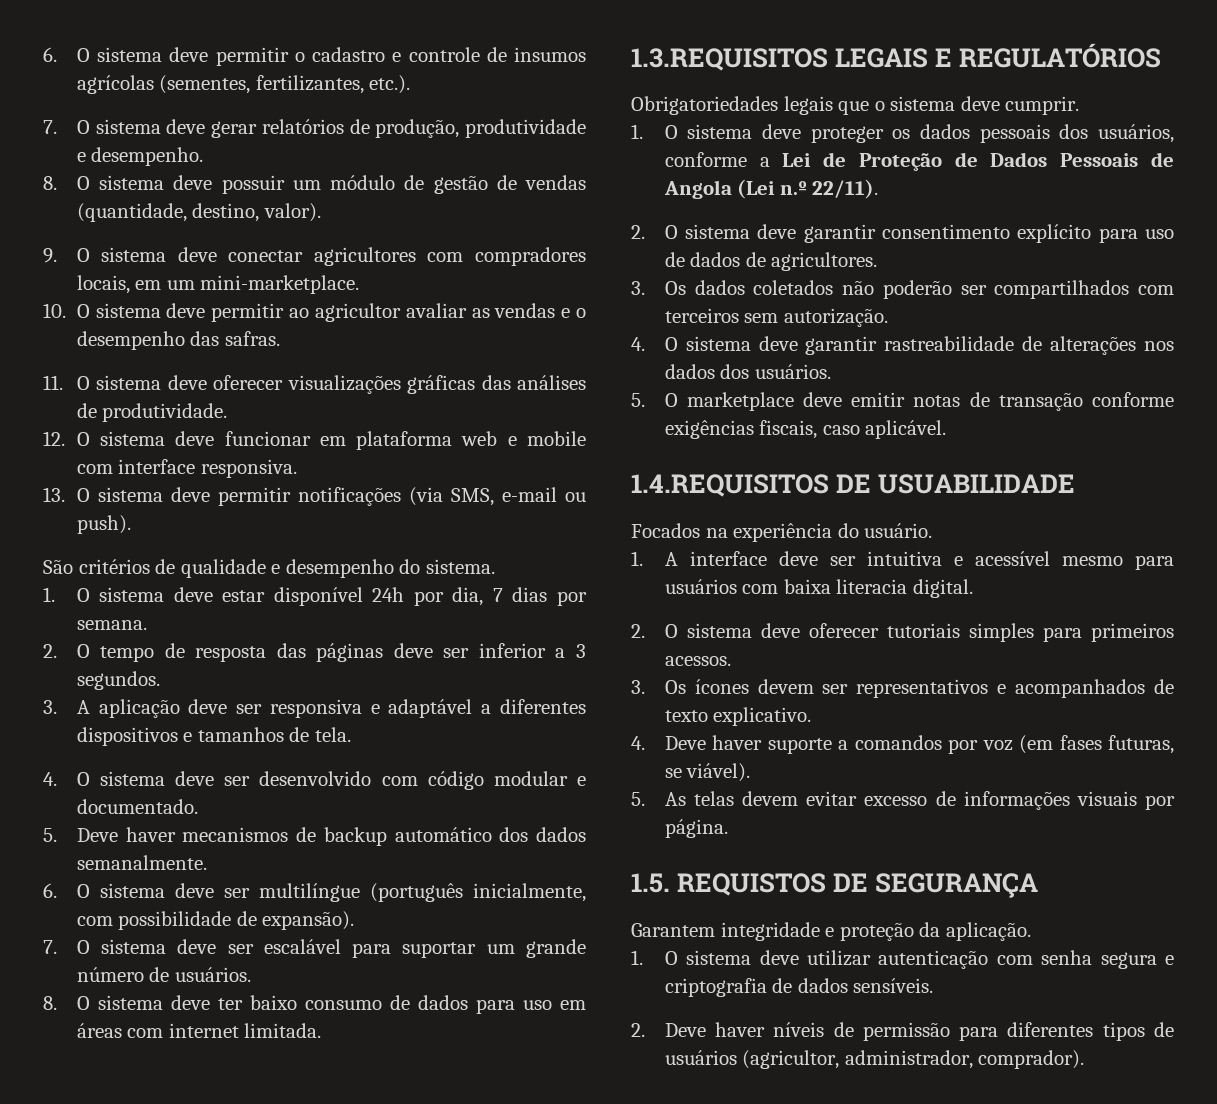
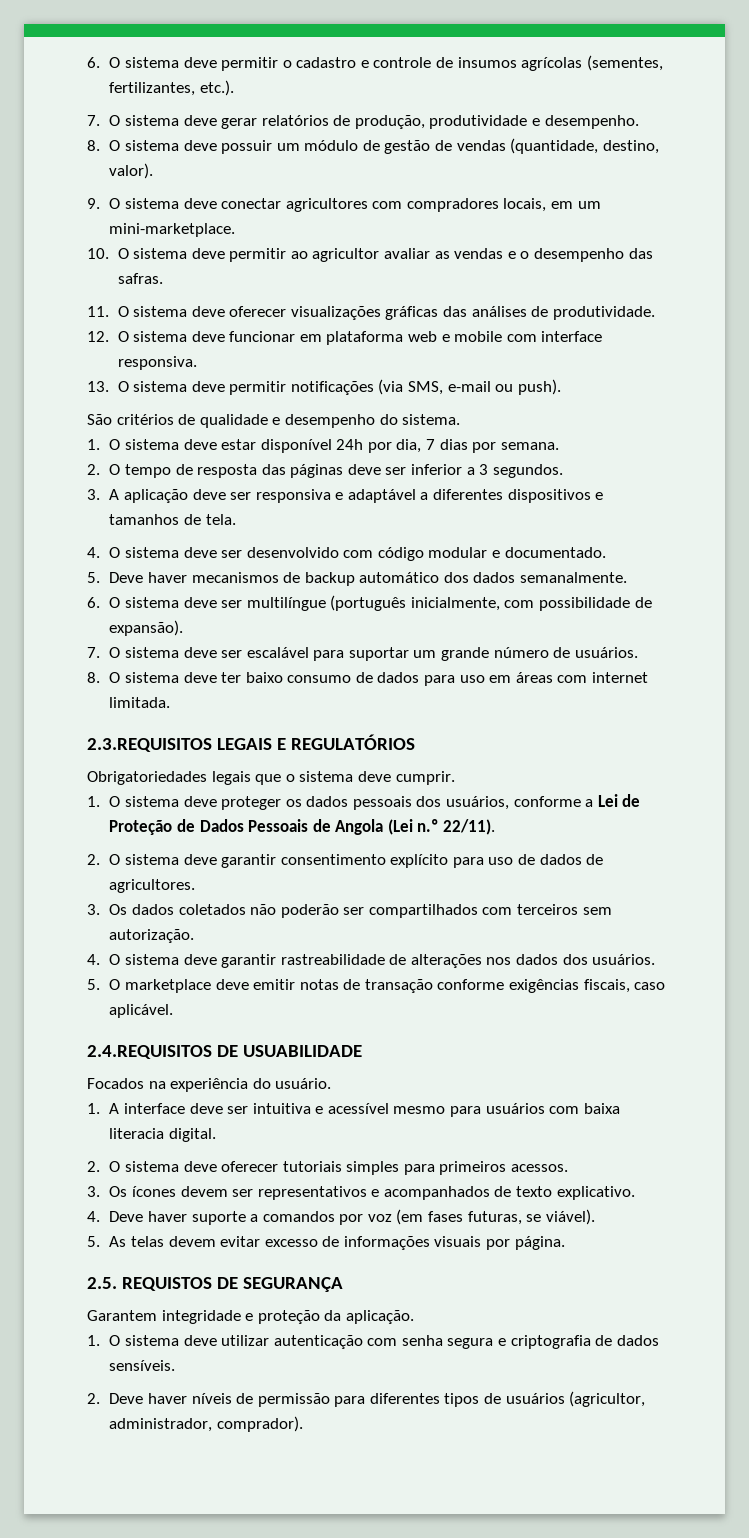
[631,48,828,71] 1.3.REQUISITOS -> [87,738,212,752] 2.3.REQUISITOS
[631,474,829,497] 1.4.REQUISITOS -> [87,1045,212,1059] 2.4.REQUISITOS
[631,873,670,893] 1.5. -> [87,1277,117,1289] 2.5.

